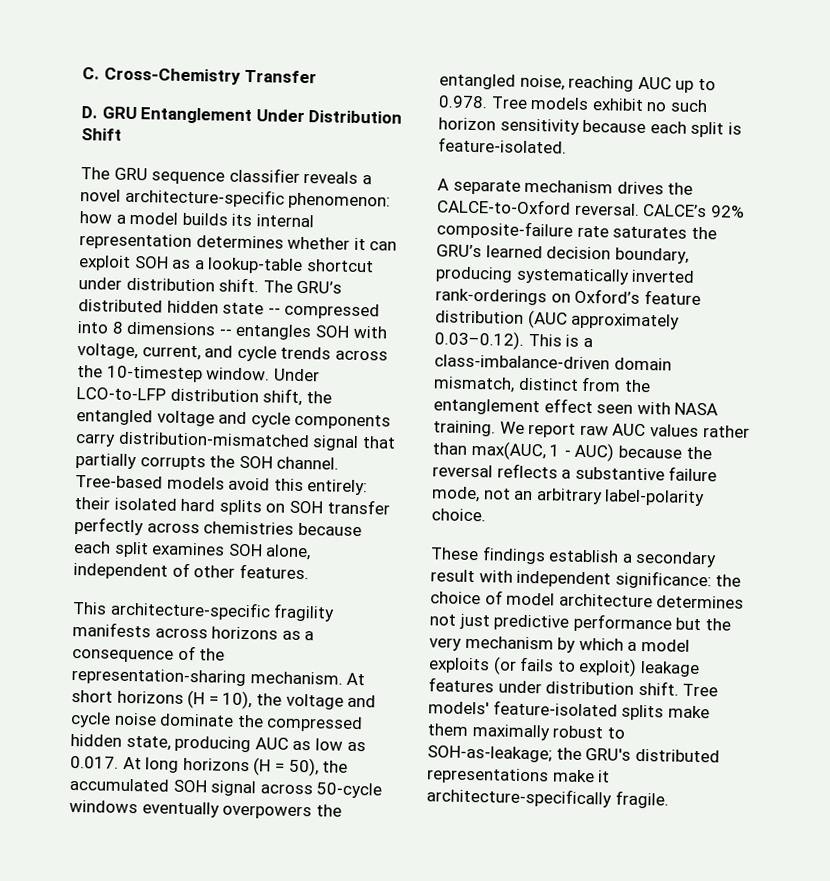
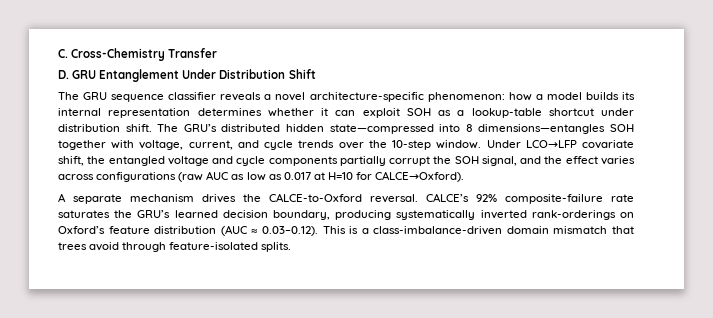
[222,302,381,320] [77,321,350,341] state -- compressed into 8 dimensions -- entangles SOH -> [329,124,635,134] [58,140,106,150] state—compressed into 8 dimensions—entangles SOH together
[334,349,388,361] [77,365,320,383] [76,387,259,403] across the 10-timestep window. Under LCO-to-LFP distribution -> [338,140,634,150] over the 10-step window. Under LCO→LFP covariate
[75,431,396,452] [75,453,340,471] [75,475,369,496] [74,497,390,516] [74,517,362,537] [73,541,312,561] [73,562,309,580] [72,600,336,622] [72,621,315,641] [72,645,226,663] [71,667,366,687] [71,689,377,710] [70,711,364,733] [70,733,366,753] [70,755,349,777] [69,777,383,799] [69,799,342,820] [439,73,716,93] [438,95,708,113] [438,117,742,138] [438,137,567,154] carry distribution-mismatched signal that partially corrupts the SOH channel. Tree-based models avoid this entirely: their isolated hard splits on SOH transfer perfectly across chemistries because each split examines SOH alone, independent of other features. // This architecture-specific fragility manifests across horizons as a consequence of the representation-sharing mechanism. At short horizons (H = 10), the voltage and cycle noise dominate the compressed hidden state, producing AUC as low as 0.017. At long horizons (H = 50), the accumulated SOH signal across 50-cycle windows eventually overpowers the entangled noise, reaching AUC up to 0.978. Tree models exhibit no such horizon sensitivity because each split is feature-isolated. -> [339,156,635,166] [58,171,465,182] partially corrupt the SOH signal, and the effect varies across configurations (raw AUC as low as 0.017 at H=10 for CALCE→Oxford).
[571,312,681,330] approximately -> [251,229,258,234] ≈
[433,376,651,393] [433,398,719,416] [433,420,750,438] [432,440,712,462] [432,463,718,482] [431,486,706,507] [431,508,486,522] [430,546,718,568] [430,569,742,590] [430,590,745,609] [429,613,731,633] [429,635,690,653] [428,656,700,678] [428,677,719,697] [428,700,710,721] [427,723,625,741] [427,745,720,763] [426,767,611,785] [426,787,669,809] mismatch, distinct from the entanglement effect seen with NASA training. We report raw AUC values rather than max(AUC, 1 - AUC) because the reversal reflects a substantive failure mode, not an arbitrary label-polarity choice. // These findings establish a secondary result with independent significance: the choice of model architecture determines not just predictive performance but the very mechanism by which a model exploits (or fails to exploit) leakage features under distribution shift. Tree models' feature-isolated splits make them maximally robust to SOH-as-leakage; the GRU's distributed representations make it architecture-specifically fragile. -> [553,226,634,234] [58,242,292,252] mismatch that trees avoid through feature-isolated splits.

